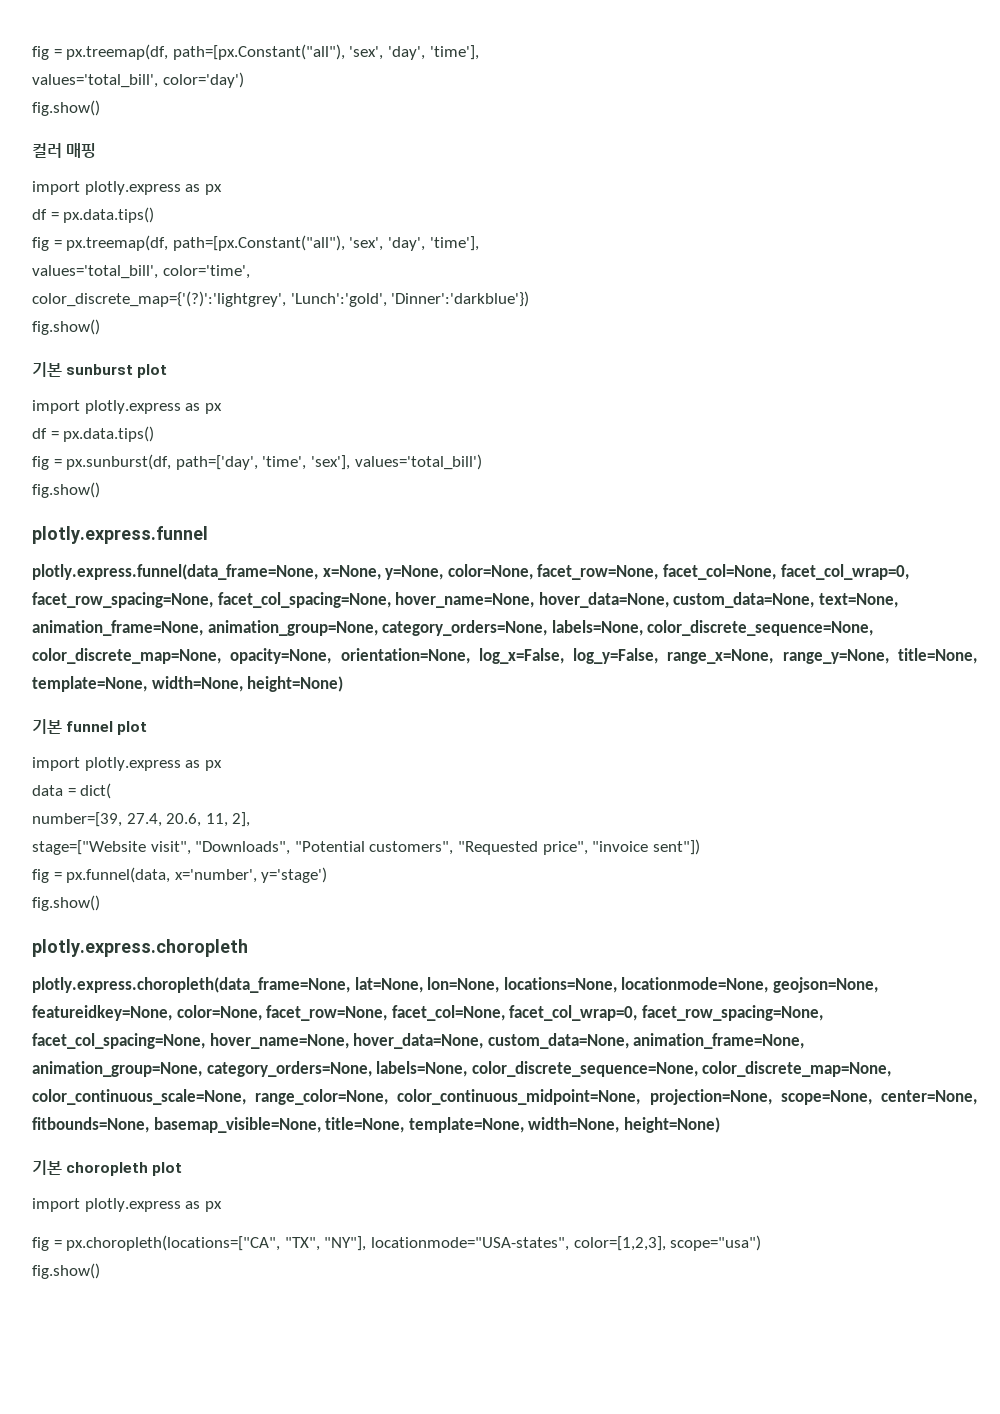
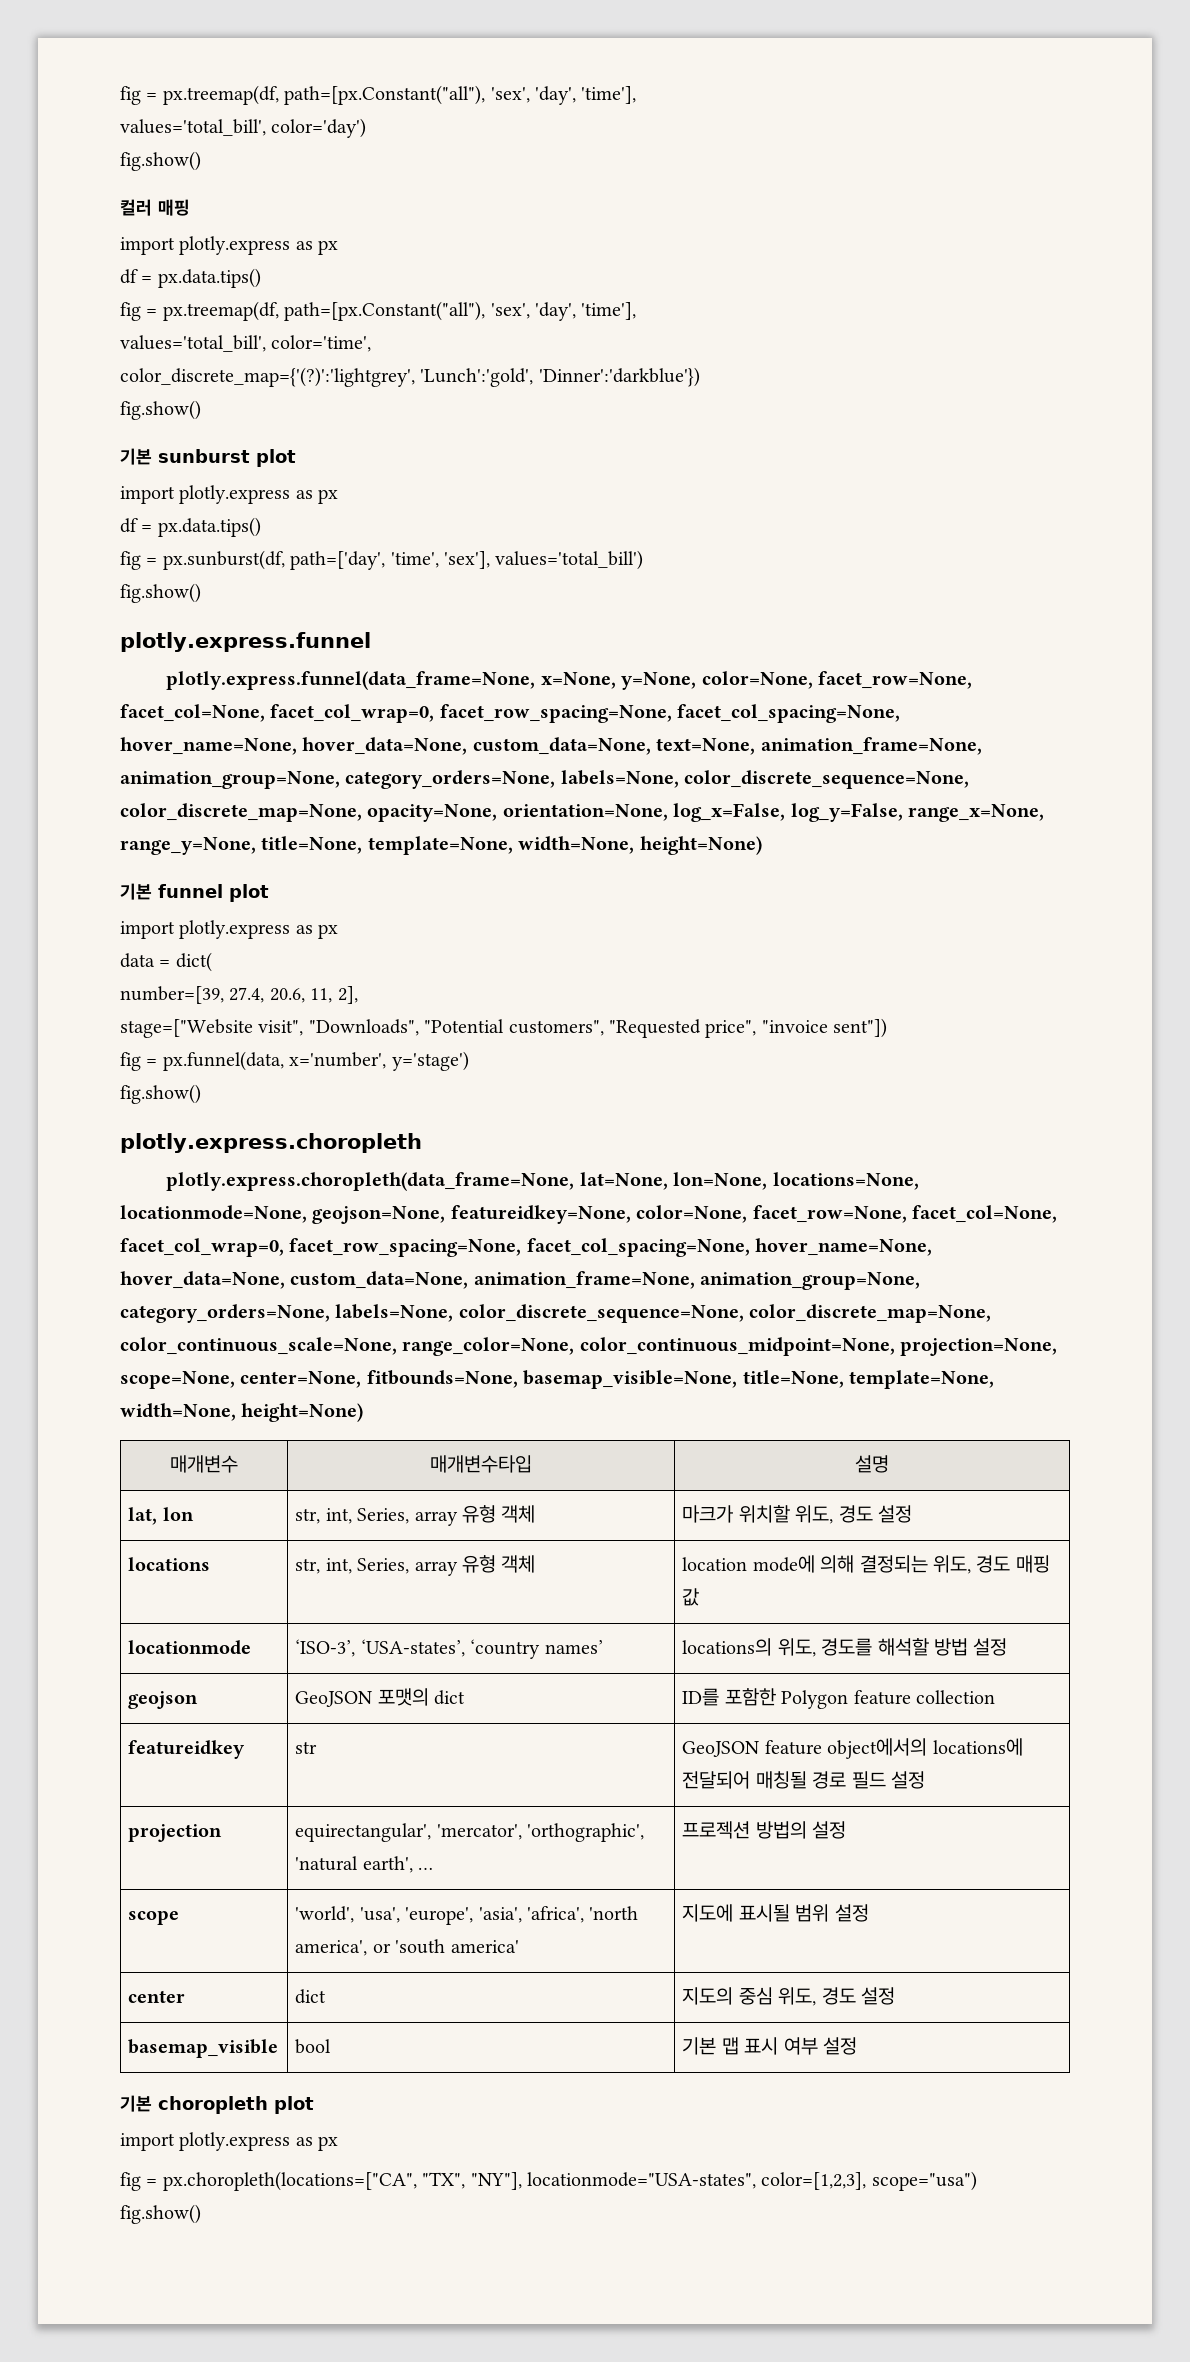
(720, 1125) none -> [170,1455,238,1473] [430,1455,532,1473] [855,1455,889,1473] [128,1507,194,1525] [295,1505,536,1526] [682,1505,913,1524] [128,1557,211,1571] [295,1555,536,1576] [682,1555,1050,1574] [682,1588,700,1606] [128,1640,252,1655] [295,1639,603,1659] [682,1638,1008,1657] [128,1691,199,1709] [295,1688,466,1707] [682,1688,996,1709] [128,1740,246,1759] [295,1741,318,1754] [682,1738,1023,1759] [682,1771,926,1789] [128,1824,223,1842] [295,1823,645,1842] [295,1856,434,1873] [682,1821,847,1839] [128,1910,180,1925] [295,1906,639,1925] [295,1939,519,1956] [682,1904,869,1922] [128,1990,186,2003] [295,1989,327,2004] [682,1987,896,2006] [128,2039,279,2058] [295,2039,332,2054] [682,2037,858,2055] // 매개변수 | 매개변수타입 | 설명 // lat, lon | str, int, Series, array 유형 객체 | 마크가 위치할 위도, 경도 설정 // locations | str, int, Series, array 유형 객체 | location mode에 의해 결정되는 위도, 경도 매핑 값 // locationmode | ‘ISO-3’, ‘USA-states’, ‘country names’ | locations의 위도, 경도를 해석할 방법 설정 // geojson | GeoJSON 포맷의 dict | ID를 포함한 Polygon feature collection // featureidkey | str | GeoJSON feature object에서의 locations에 전달되어 매칭될 경로 필드 설정 // projection | equirectangular', 'mercator', 'orthographic', 'natural earth', … | 프로젝션 방법의 설정 // scope | 'world', 'usa', 'europe', 'asia', 'africa', 'north america', or 'south america' | 지도에 표시될 범위 설정 // center | dict | 지도의 중심 위도, 경도 설정 // basemap_visible | bool | 기본 맵 표시 여부 설정

